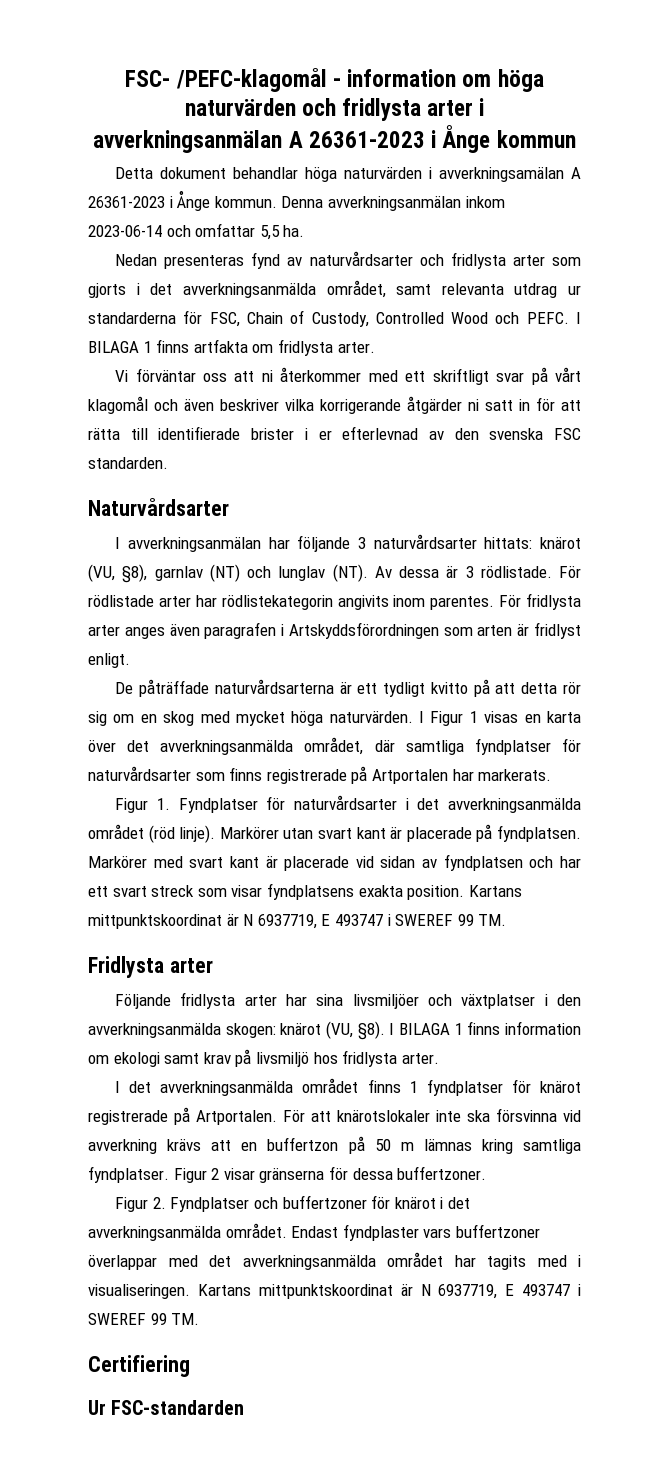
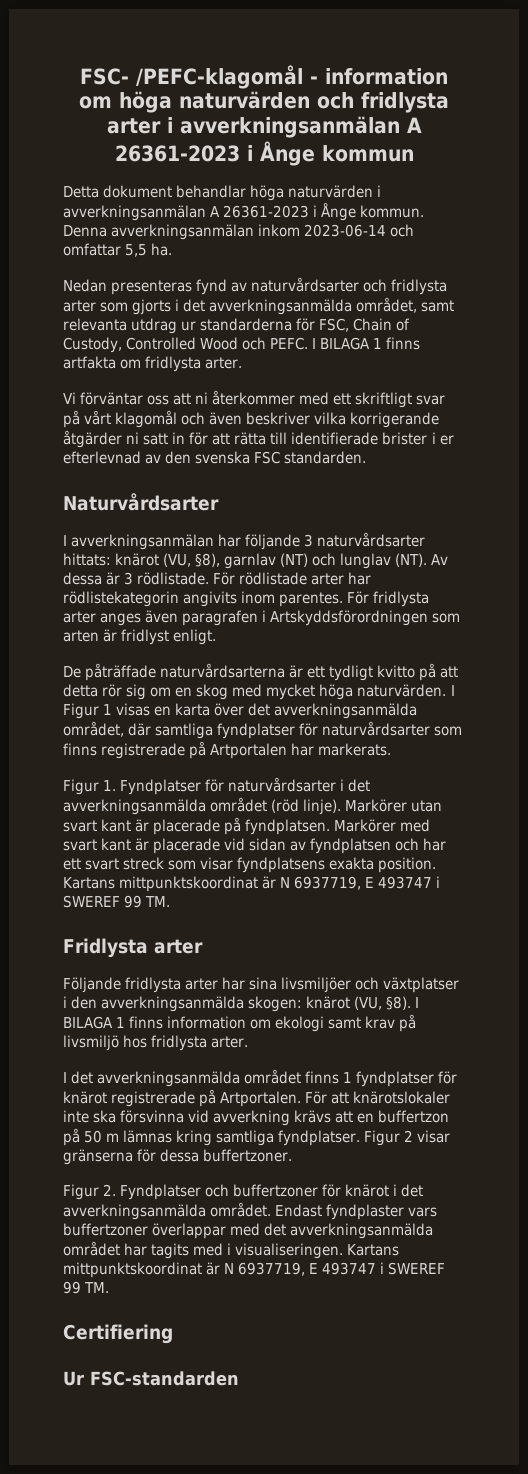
[439,167,565,182] avverkningsamälan -> [63,205,206,221] avverkningsanmälan

